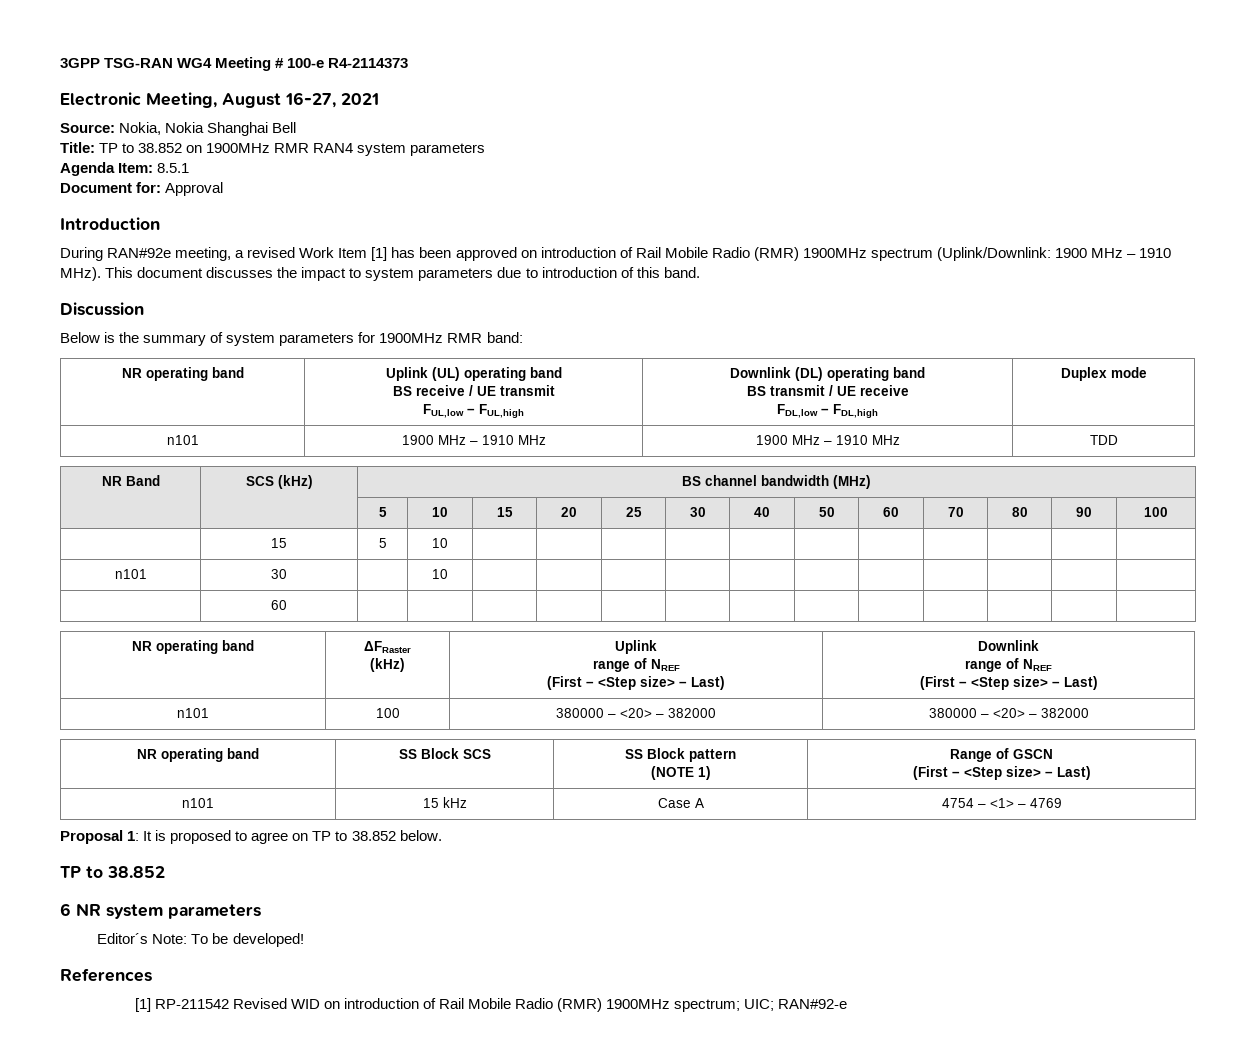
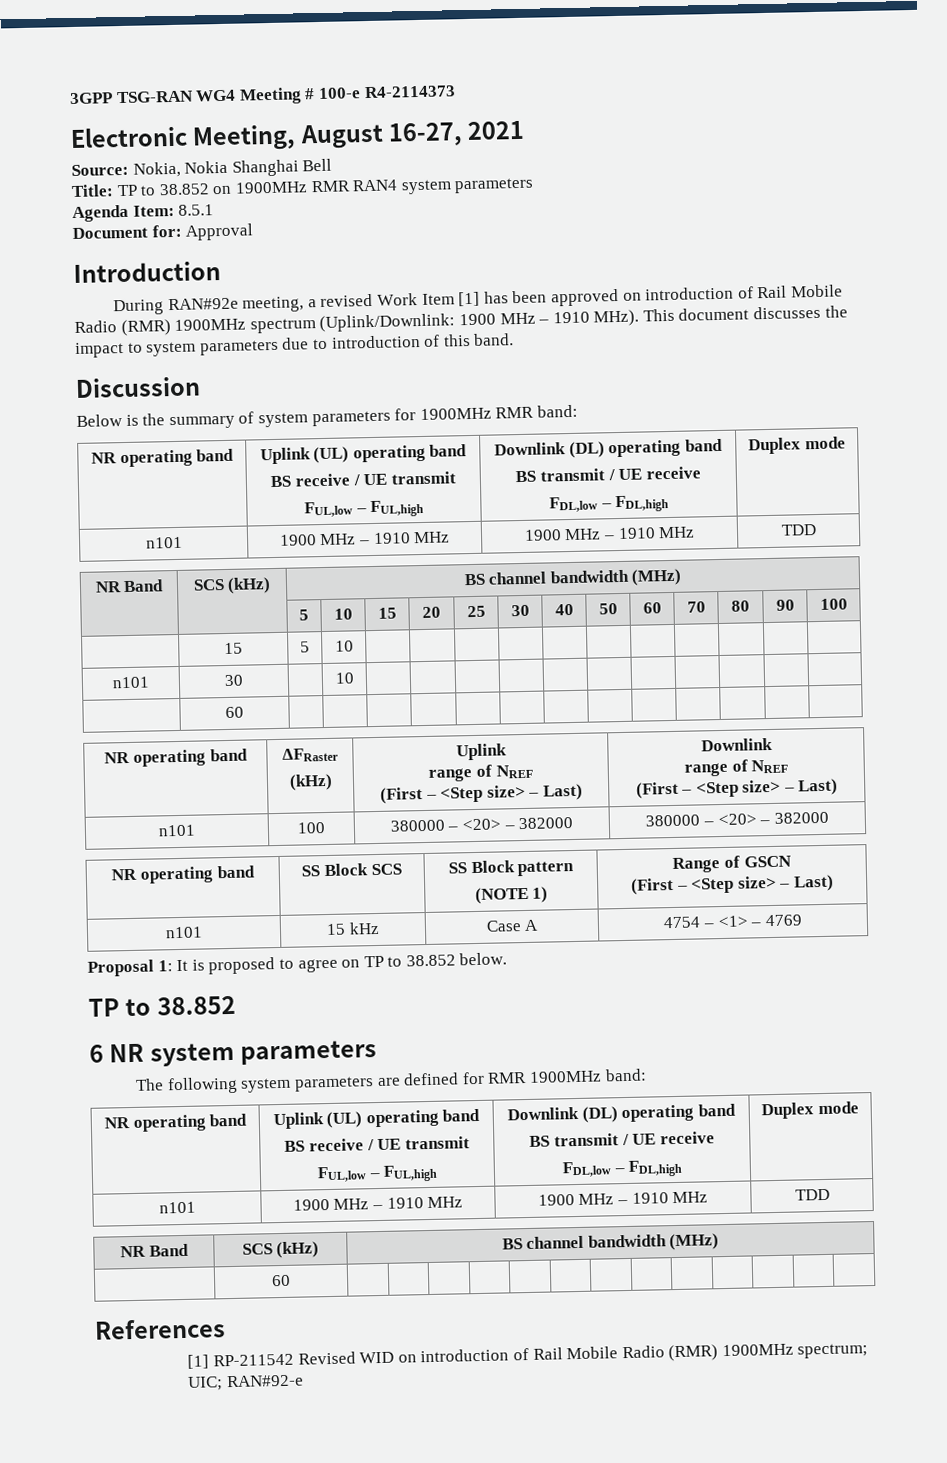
[97,933,304,947] Editor´s Note: To be developed! -> [135,1068,647,1095] [103,1113,248,1132] [272,1108,481,1130] [284,1136,470,1152] [316,1164,439,1183] [507,1103,736,1123] [529,1131,715,1147] [561,1159,684,1178] [761,1101,859,1120] [158,1201,196,1214] [292,1196,464,1211] [537,1191,709,1206] [794,1188,830,1201] [120,1243,189,1258] [241,1241,320,1259] [501,1233,720,1251] [271,1274,291,1287] The following system parameters are defined for RMR 1900MHz band: // NR operating band | Uplink (UL) operating band // BS receive / UE transmit // FUL,low – FUL,high | Downlink (DL) operating band // BS transmit / UE receive // FDL,low – FDL,high | Duplex mode // n101 | 1900 MHz – 1910 MHz | 1900 MHz – 1910 MHz | TDD // NR Band | SCS (kHz) | BS channel bandwidth (MHz) // | 60 | | | | | | | | | | | | |

